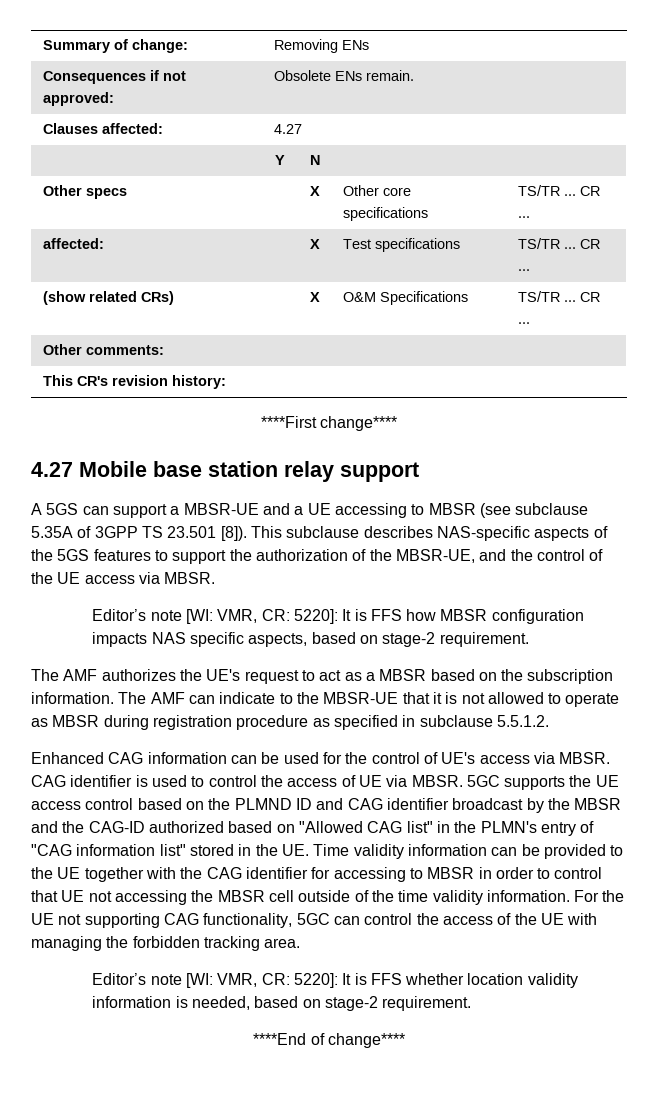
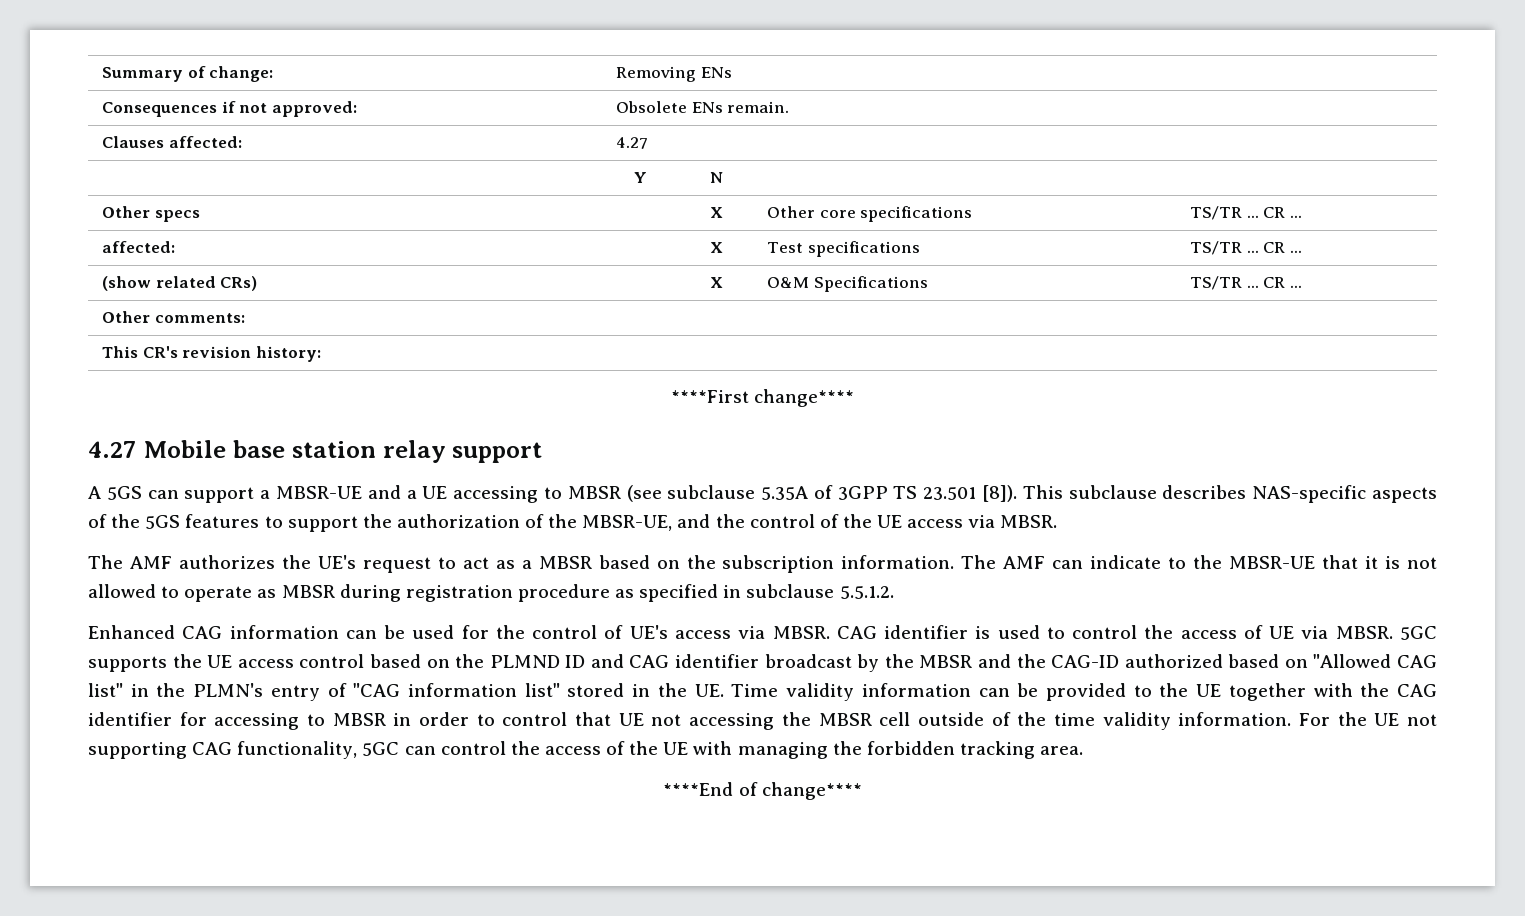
[92,609,584,624] [92,632,529,647] // Editor’s note [WI: VMR, CR: 5220]: It is FFS how MBSR configuration impacts NAS specific aspects, based on stage-2 requirement. -> (1058, 521) none
[92,973,578,988] [92,996,472,1011] // Editor’s note [WI: VMR, CR: 5220]: It is FFS whether location validity information is needed, based on stage-2 requirement. -> (1084, 750) none

